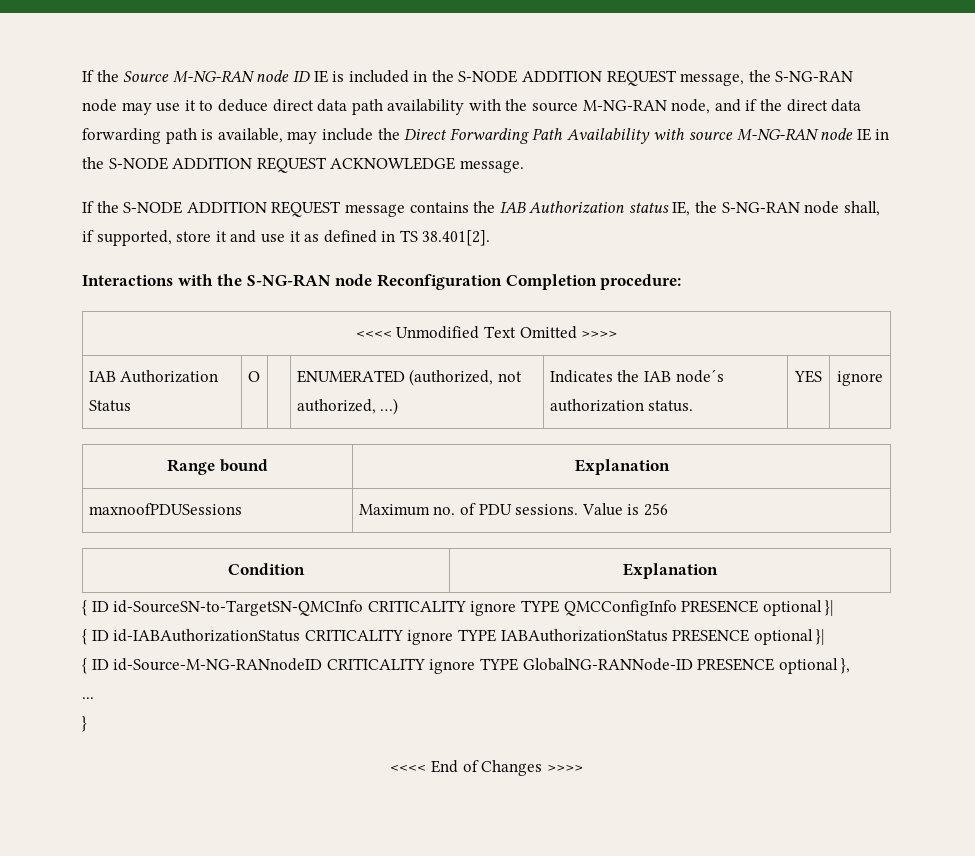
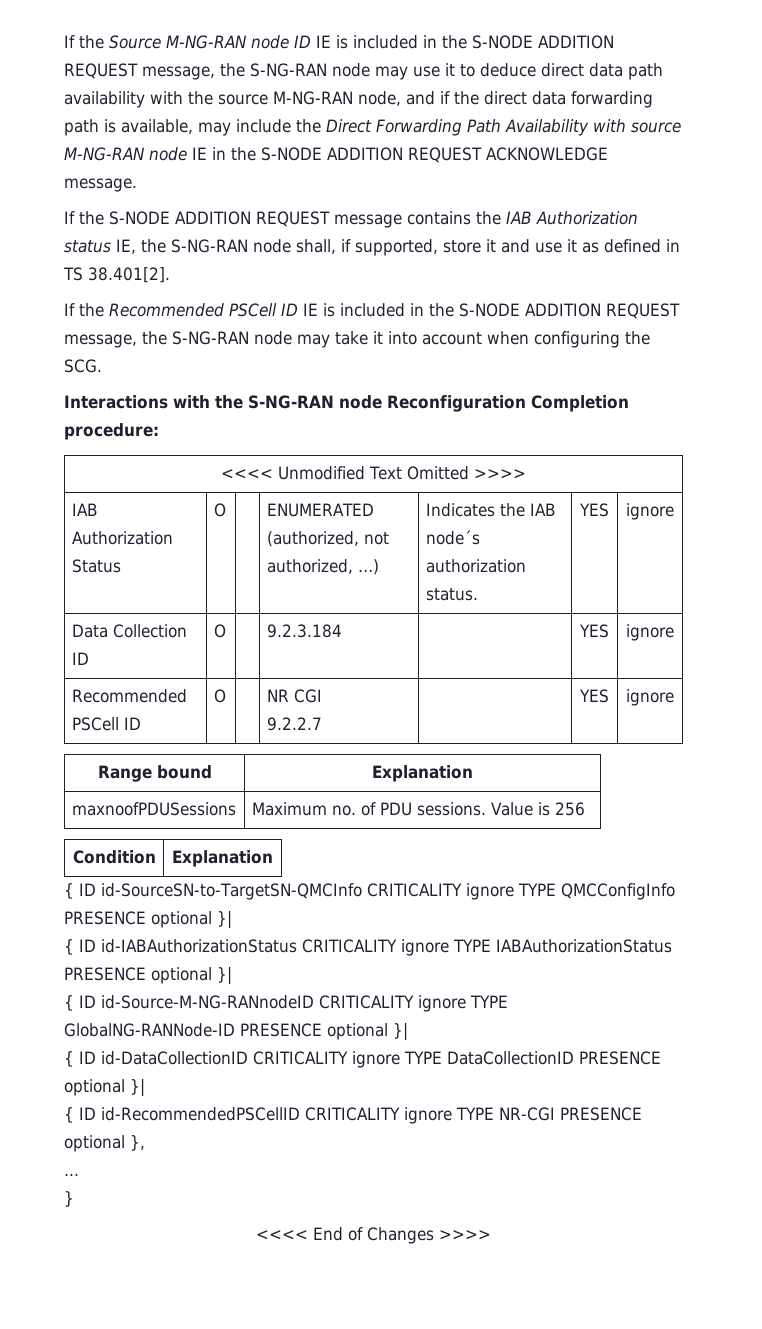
(491, 238) none -> [64,303,680,319] [64,331,650,348] [64,359,102,373] // If the Recommended PSCell ID IE is included in the S-NODE ADDITION REQUEST message, the S-NG-RAN node may take it into account when configuring the SCG.
(883, 378) none -> [71,624,187,638] [71,652,89,665] [213,624,226,638] [266,624,342,638] [579,624,609,638] [626,624,674,641] [71,689,187,703] [71,717,141,731] [213,689,226,703] [266,689,322,703] [266,717,322,731] [579,689,609,703] [626,689,674,706] // Data Collection ID | O | | 9.2.3.184 | | YES | ignore // Recommended PSCell ID | O | | NR CGI // 9.2.2.7 | | YES | ignore
(838, 666) none -> [393,1023,408,1041] [64,1051,661,1068] [64,1079,145,1097] [64,1107,642,1124] [64,1135,125,1152] }| // { ID id-DataCollectionID CRITICALITY ignore TYPE DataCollectionID PRESENCE optional }| // { ID id-RecommendedPSCellID CRITICALITY ignore TYPE NR-CGI PRESENCE optional

